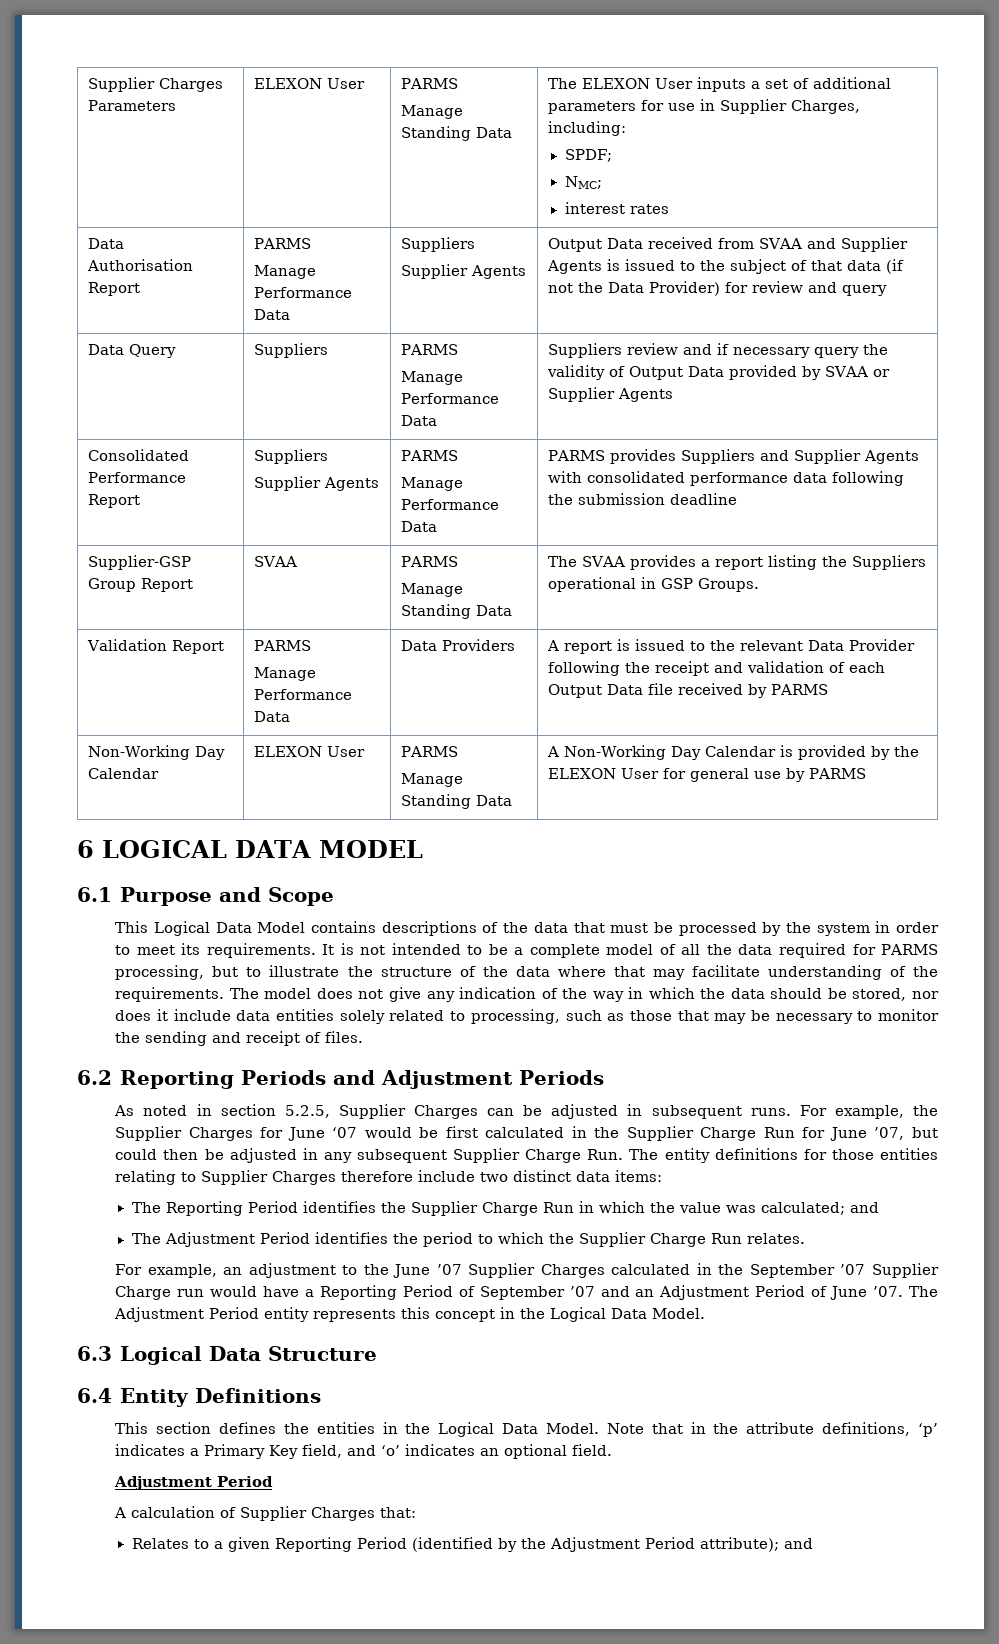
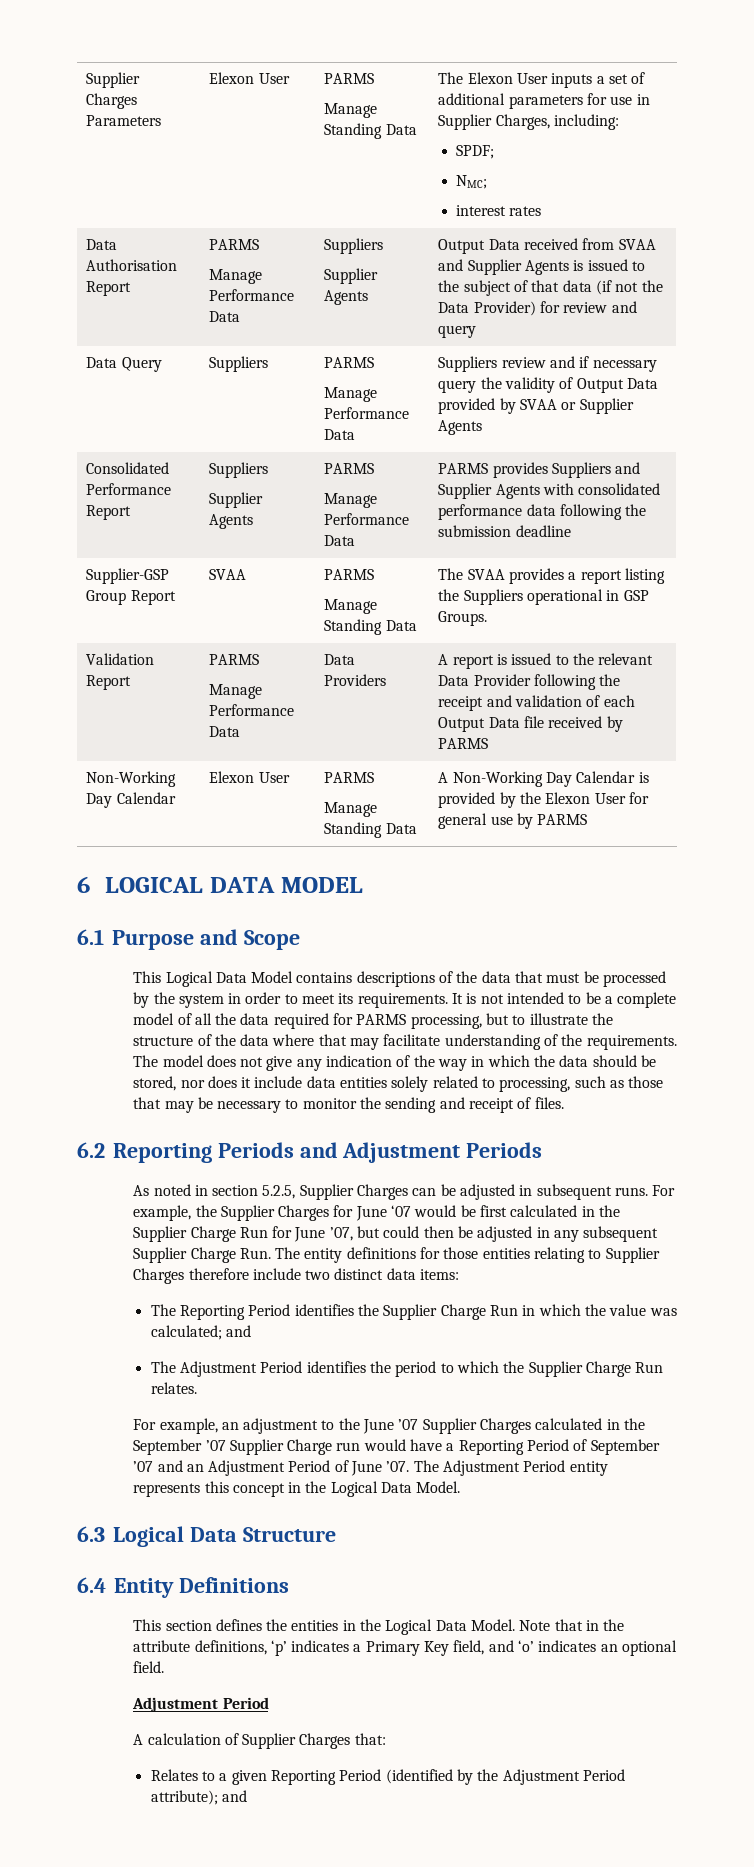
[254,78,323,89] ELEXON -> [209,72,255,84] Elexon
[582,78,651,89] ELEXON -> [467,72,513,84] Elexon
[254,746,323,757] ELEXON -> [209,771,255,783] Elexon
[548,768,617,779] ELEXON -> [545,792,591,804] Elexon

